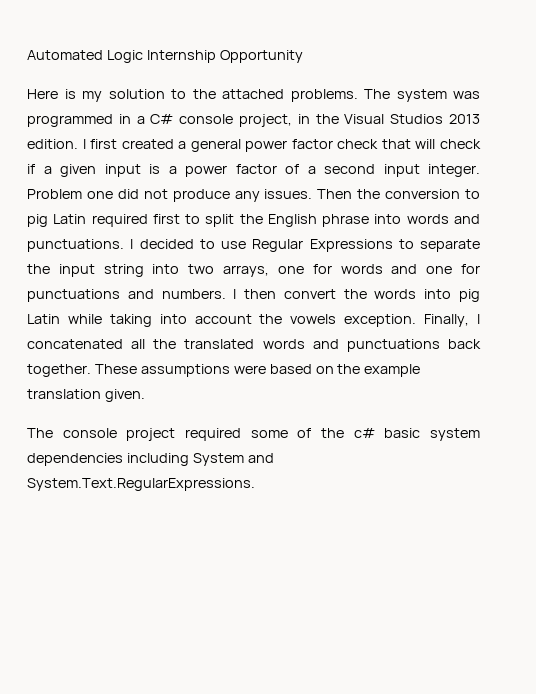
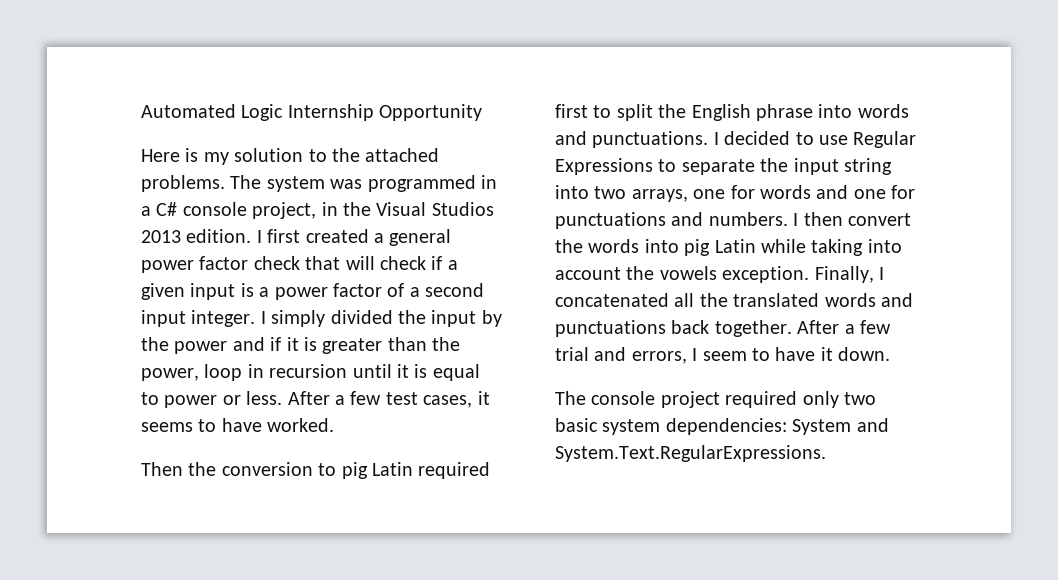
[27,189,313,202] Problem one did not produce any issues. -> [260,310,502,327] [141,337,461,354] [141,364,480,381] [141,391,490,408] [141,418,335,432] I simply divided the input by the power and if it is greater than the power, loop in recursion until it is equal to power or less. After a few test cases, it seems to have worked. //
[94,364,421,377] [27,389,145,402] [27,428,481,441] [27,453,189,466] These assumptions were based on the example translation given. // The console project required some of the c# basic system dependencies including -> [797,320,891,334] [555,347,891,364] [555,391,876,408] [555,418,787,435] After a few trial and errors, I seem to have it down. // The console project required only two basic system dependencies:

